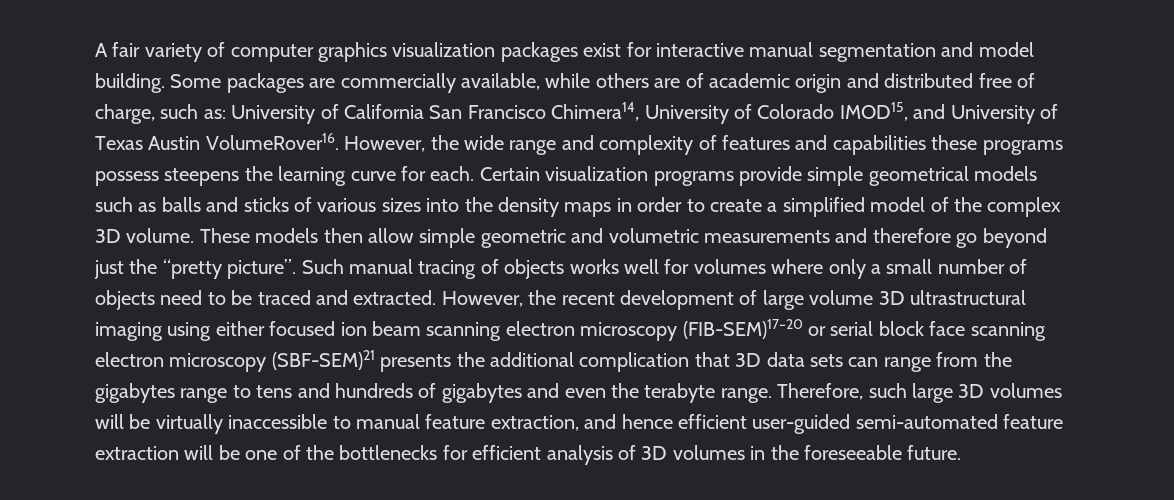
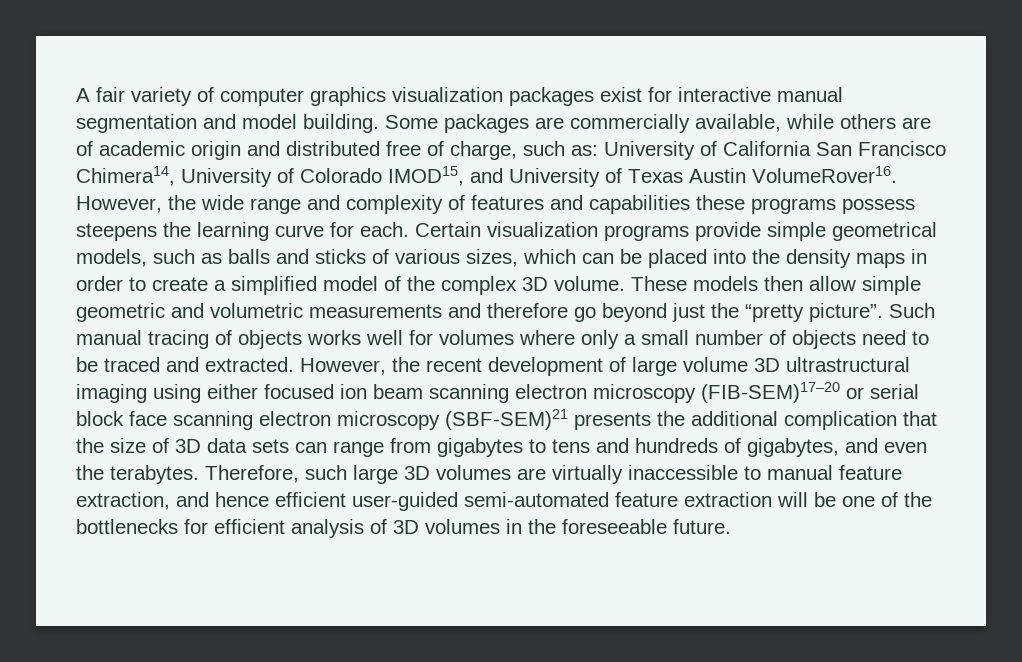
[974,166,1038,181] models -> [76,249,147,267] models,
[381,198,421,212] sizes -> [466,249,707,268] sizes, which can be placed
(730, 359) none -> [76,438,169,453] the size of
[983,352,1012,367] [95,383,228,403] the gigabytes range -> [437,438,523,457] gigabytes
[441,383,522,403] gigabytes -> [747,438,839,457] gigabytes,
[644,383,772,403] terabyte range. -> [110,465,199,484] terabytes.
[95,414,151,429] will be -> [517,468,546,480] are

